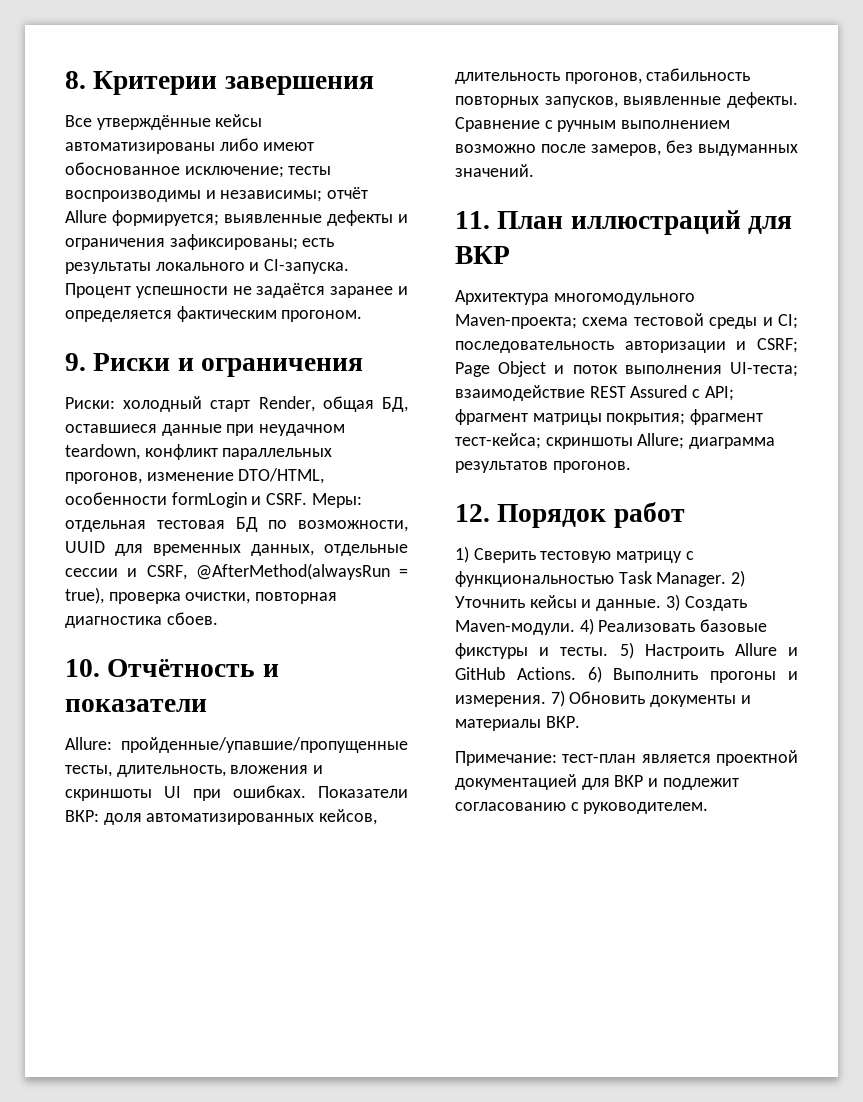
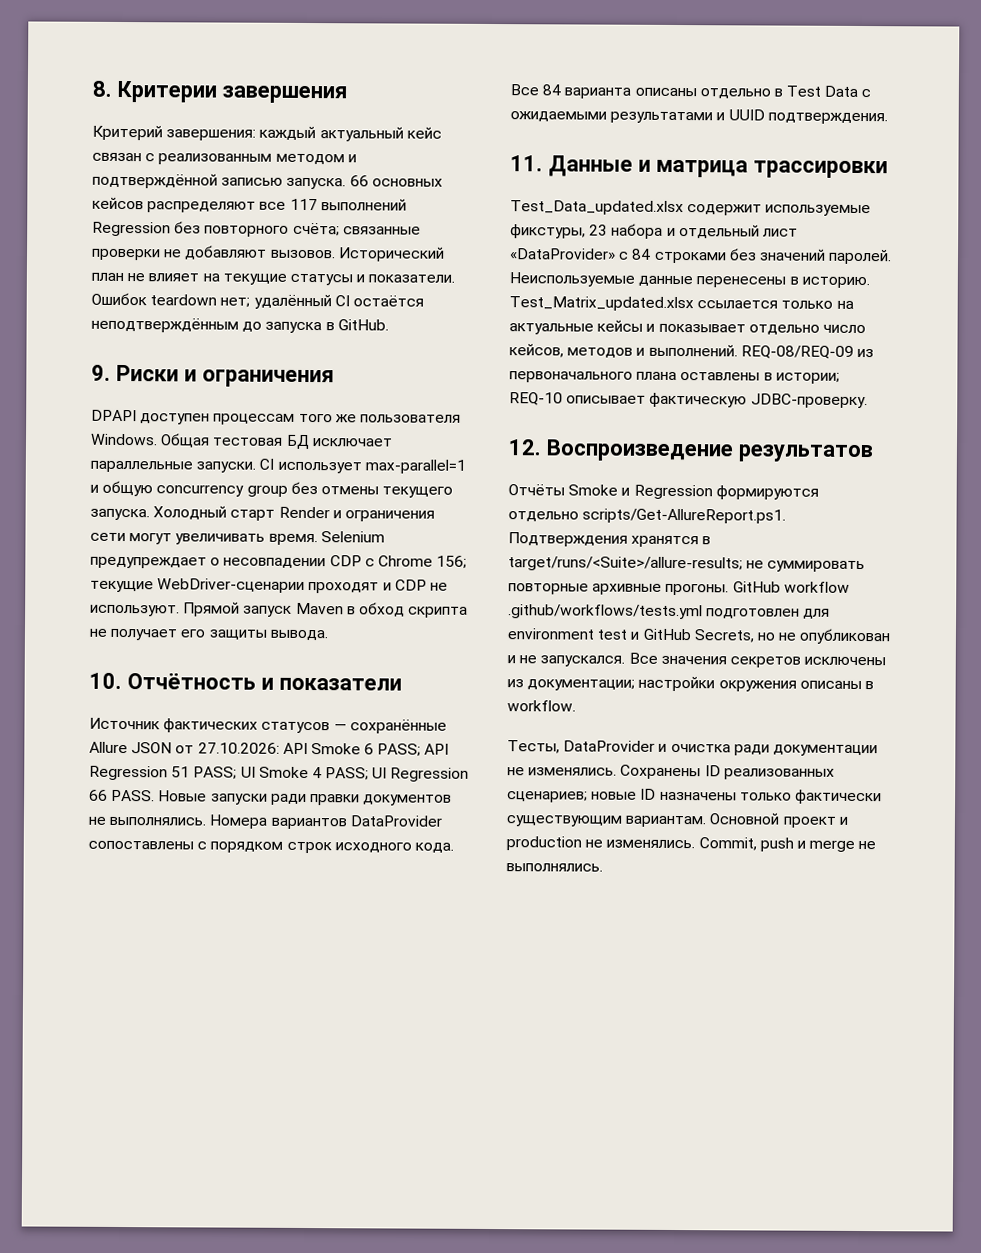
[65,114,263,130] [65,138,315,154] [65,162,332,178] [65,187,369,202] [65,210,408,226] [65,234,335,250] [65,259,350,274] [65,283,409,298] [65,306,363,322] [65,353,364,377] [65,396,408,412] [65,424,346,436] [65,444,333,460] [65,468,325,484] [65,492,362,508] [65,517,408,532] [65,541,408,556] [65,563,408,580] [65,587,338,604] [65,612,218,628] [65,659,279,677] [65,699,207,712] [65,737,408,753] [65,765,324,777] [65,785,408,801] [65,809,378,825] [455,68,751,84] [455,92,798,108] [455,117,731,132] [455,140,798,156] [455,164,534,177] [455,210,793,235] [455,246,510,264] [455,290,695,305] [455,313,798,329] [455,338,798,353] [455,361,798,377] [455,385,734,401] [455,409,764,425] [455,433,776,449] [455,461,631,473] [455,502,685,528] [455,546,694,563] [455,570,746,587] [455,594,747,611] [455,618,768,635] [455,642,798,659] [455,666,798,683] [455,690,751,707] [455,716,580,731] [455,750,798,766] [455,774,739,790] [455,802,709,814] Все утверждённые кейсы автоматизированы либо имеют обоснованное исключение; тесты воспроизводимы и независимы; отчёт Allure формируется; выявленные дефекты и ограничения зафиксированы; есть результаты локального и CI-запуска. Процент успешности не задаётся заранее и определяется фактическим прогоном. // 9. Риски и ограничения // Риски: холодный старт Render, общая БД, оставшиеся данные при неудачном teardown, конфликт параллельных прогонов, изменение DTO/HTML, особенности formLogin и CSRF. Меры: отдельная тестовая БД по возможности, UUID для временных данных, отдельные сессии и CSRF, @AfterMethod(alwaysRun = true), проверка очистки, повторная диагностика сбоев. // 10. Отчётность и показатели // Allure: пройденные/упавшие/пропущенные тесты, длительность, вложения и скриншоты UI при ошибках. Показатели ВКР: доля автоматизированных кейсов, длительность прогонов, стабильность повторных запусков, выявленные дефекты. Сравнение с ручным выполнением возможно после замеров, без выдуманных значений. // 11. План иллюстраций для ВКР // Архитектура многомодульного Maven-проекта; схема тестовой среды и CI; последовательность авторизации и CSRF; Page Object и поток выполнения UI-теста; взаимодействие REST Assured с API; фрагмент матрицы покрытия; фрагмент тест-кейса; скриншоты Allure; диаграмма результатов прогонов. // 12. Порядок работ // 1) Сверить тестовую матрицу с функциональностью Task Manager. 2) Уточнить кейсы и данные. 3) Создать Maven-модули. 4) Реализовать базовые фикстуры и тесты. 5) Настроить Allure и GitHub Actions. 6) Выполнить прогоны и измерения. 7) Обновить документы и материалы ВКР. // Примечание: тест-план является проектной документацией для ВКР и подлежит согласованию с руководителем. -> [92,124,442,142] [92,152,357,165] [92,172,443,190] [92,196,407,213] [92,221,421,237] [91,245,445,262] [91,272,456,286] [91,292,424,310] [91,317,389,334] [91,364,335,388] [91,409,461,425] [90,433,393,450] [90,458,466,474] [90,480,454,498] [90,505,435,522] [90,531,385,546] [90,555,468,569] [90,578,448,594] [90,601,469,618] [89,628,328,641] [89,672,402,691] [89,717,447,734] [89,741,450,757] [89,765,470,782] [89,789,453,806] [88,814,442,830] [88,840,454,854] [510,84,872,99] [510,109,888,125] [510,155,888,179] [510,200,872,217] [510,223,798,239] [509,248,893,265] [509,272,870,289] [509,296,854,312] [509,319,866,335] [509,343,874,359] [509,371,840,384] [509,392,868,409] [508,439,873,463] [508,484,819,500] [508,508,787,524] [508,532,712,548] [508,556,866,573] [508,581,850,596] [508,604,831,620] [507,628,891,645] [507,652,887,668] [507,675,874,692] [507,700,576,712] [507,740,878,757] [507,764,835,780] [507,788,882,805] [506,812,848,828] [506,836,877,852] [506,863,603,872] Критерий завершения: каждый актуальный кейс связан с реализованным методом и подтверждённой записью запуска. 66 основных кейсов распределяют все 117 выполнений Regression без повторного счёта; связанные проверки не добавляют вызовов. Исторический план не влияет на текущие статусы и показатели. Ошибок teardown нет; удалённый CI остаётся неподтверждённым до запуска в GitHub. // 9. Риски и ограничения // DPAPI доступен процессам того же пользователя Windows. Общая тестовая БД исключает параллельные запуски. CI использует max-parallel=1 и общую concurrency group без отмены текущего запуска. Холодный старт Render и ограничения сети могут увеличивать время. Selenium предупреждает о несовпадении CDP с Chrome 156; текущие WebDriver-сценарии проходят и CDP не используют. Прямой запуск Maven в обход скрипта не получает его защиты вывода. // 10. Отчётность и показатели // Источник фактических статусов — сохранённые Allure JSON от 27.10.2026: API Smoke 6 PASS; API Regression 51 PASS; UI Smoke 4 PASS; UI Regression 66 PASS. Новые запуски ради правки документов не выполнялись. Номера вариантов DataProvider сопоставлены с порядком строк исходного кода. Все 84 варианта описаны отдельно в Test Data с ожидаемыми результатами и UUID подтверждения. // 11. Данные и матрица трассировки // Test_Data_updated.xlsx содержит используемые фикстуры, 23 набора и отдельный лист «DataProvider» с 84 строками без значений паролей. Неиспользуемые данные перенесены в историю. Test_Matrix_updated.xlsx ссылается только на актуальные кейсы и показывает отдельно число кейсов, методов и выполнений. REQ-08/REQ-09 из первоначального плана оставлены в истории; REQ-10 описывает фактическую JDBC-проверку. // 12. Воспроизведение результатов // Отчёты Smoke и Regression формируются отдельно scripts/Get-AllureReport.ps1. Подтверждения хранятся в target/runs/<Suite>/allure-results; не суммировать повторные архивные прогоны. GitHub workflow .github/workflows/tests.yml подготовлен для environment test и GitHub Secrets, но не опубликован и не запускался. Все значения секретов исключены из документации; настройки окружения описаны в workflow. // Тесты, DataProvider и очистка ради документации не изменялись. Сохранены ID реализованных сценариев; новые ID назначены только фактически существующим вариантам. Основной проект и production не изменялись. Commit, push и merge не выполнялись.

